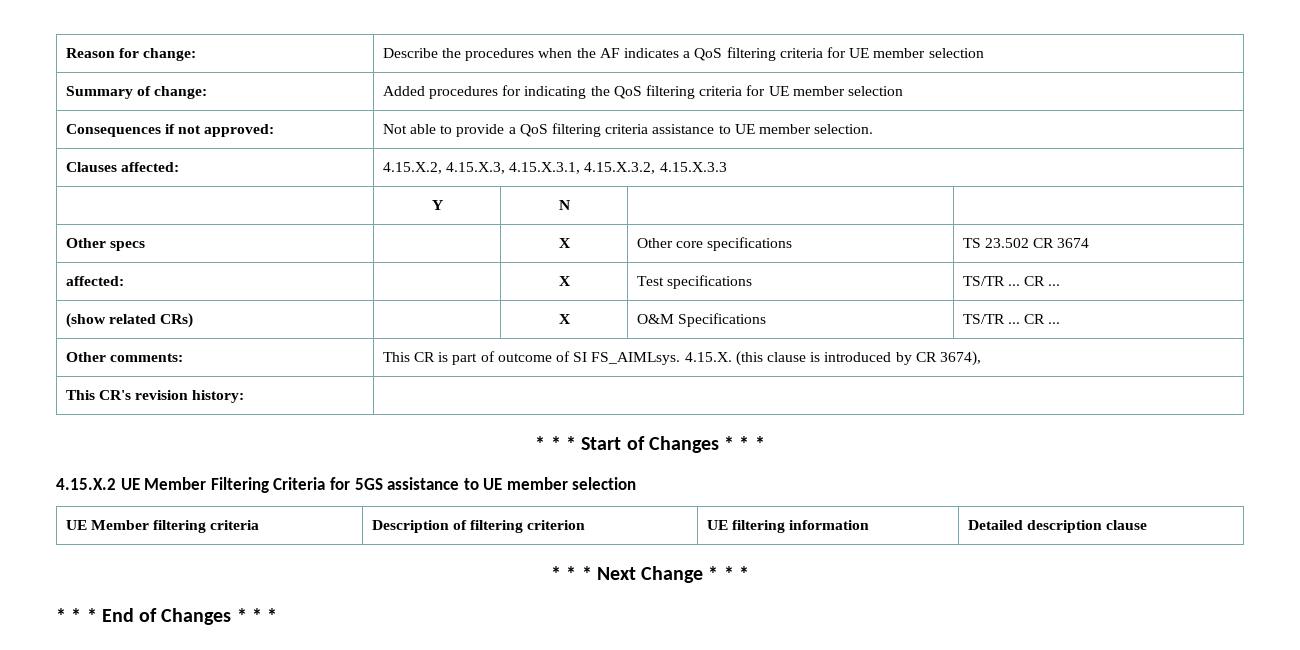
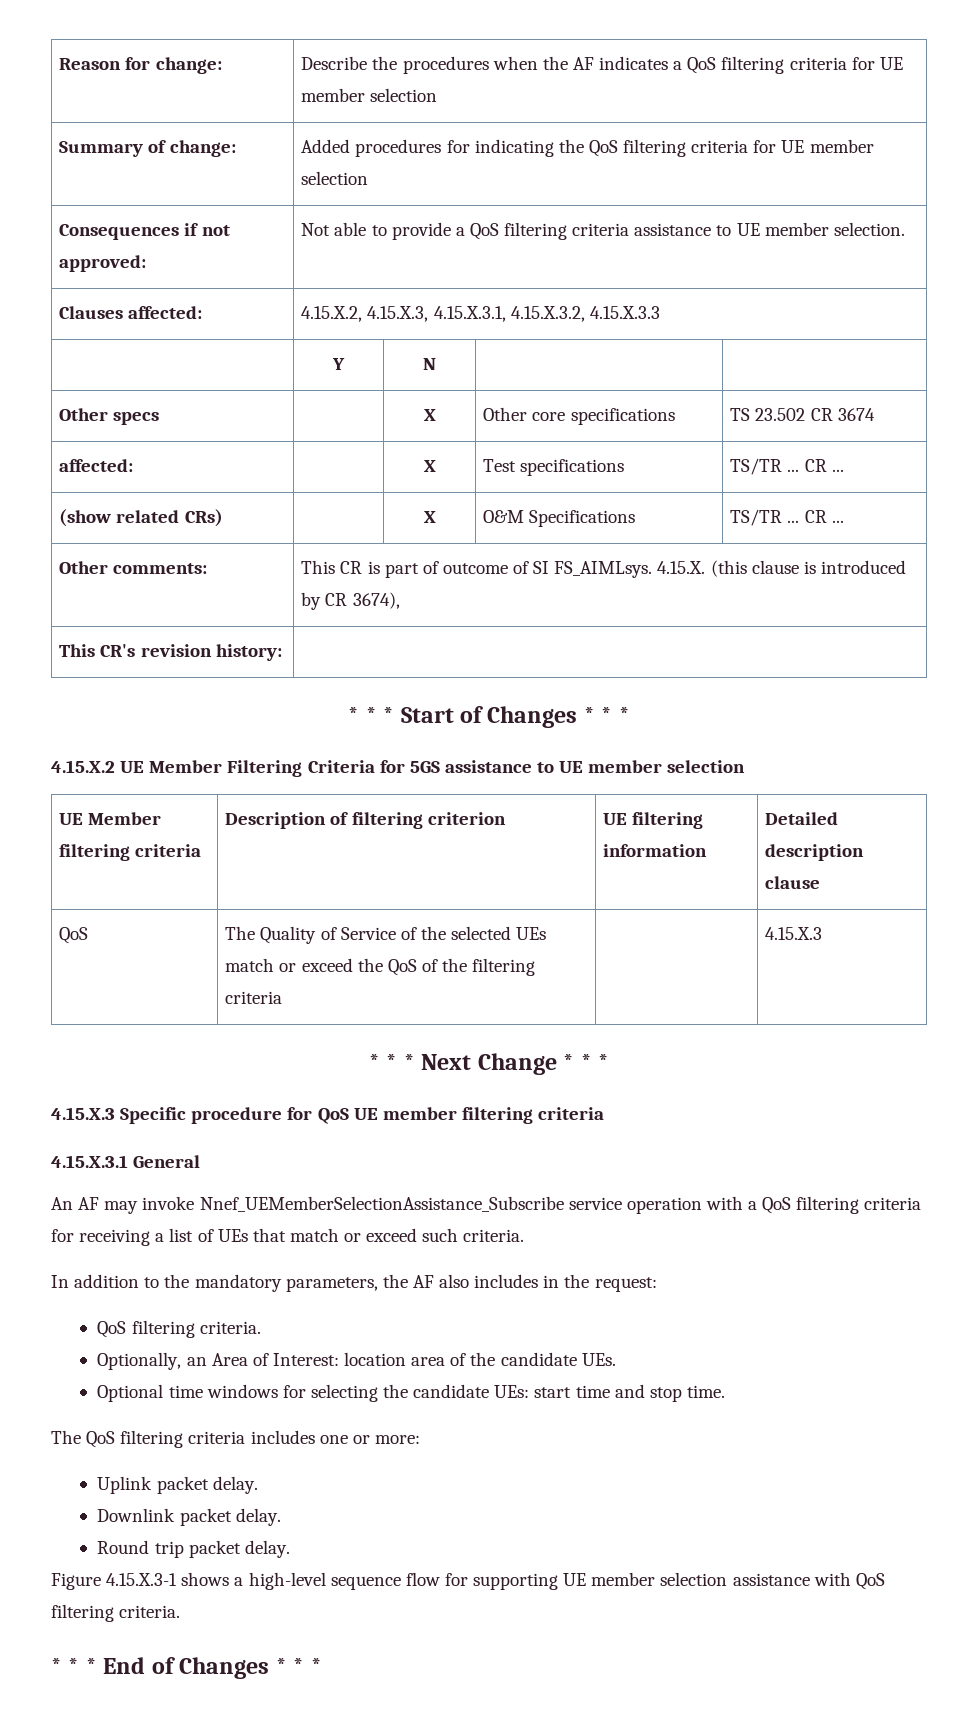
(1148, 525) none -> [59,927,89,944] [225,926,547,944] [225,958,536,976] [225,991,283,1004] [765,927,823,940] // QoS | The Quality of Service of the selected UEs match or exceed the QoS of the filtering criteria | | 4.15.X.3
(749, 573) none -> [51,1107,605,1124] [51,1155,201,1168] [51,1196,922,1214] [51,1228,525,1246] [51,1274,657,1292] [97,1320,261,1338] [97,1352,616,1370] [97,1384,725,1402] [51,1430,420,1448] [97,1476,258,1494] [97,1508,281,1526] [97,1540,290,1558] [51,1572,885,1590] [51,1604,181,1622] // 4.15.X.3 Specific procedure for QoS UE member filtering criteria // 4.15.X.3.1 General // An AF may invoke Nnef_UEMemberSelectionAssistance_Subscribe service operation with a QoS filtering criteria for receiving a list of UEs that match or exceed such criteria. // In addition to the mandatory parameters, the AF also includes in the request: // QoS filtering criteria. // Optionally, an Area of Interest: location area of the candidate UEs. // Optional time windows for selecting the candidate UEs: start time and stop time. // The QoS filtering criteria includes one or more: // Uplink packet delay. // Downlink packet delay. // Round trip packet delay. // Figure 4.15.X.3-1 shows a high-level sequence flow for supporting UE member selection assistance with QoS filtering criteria.

